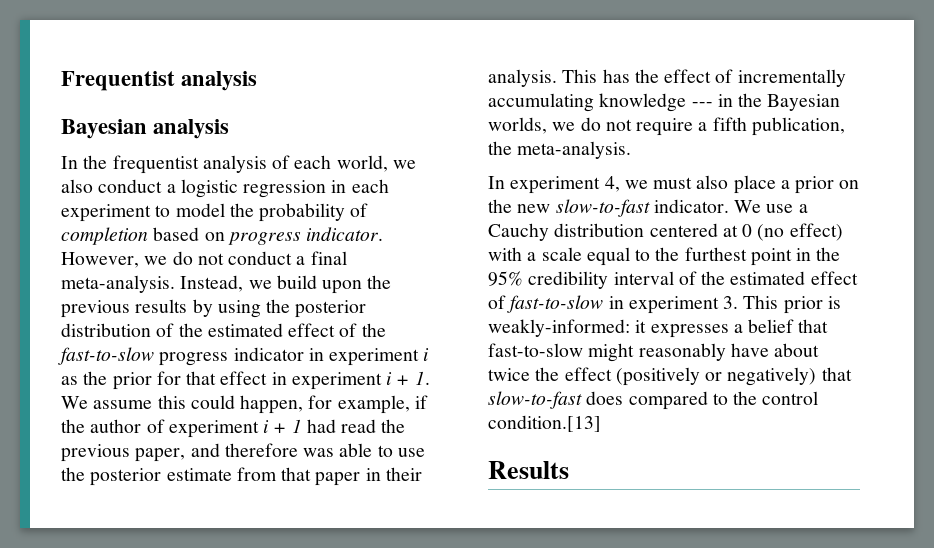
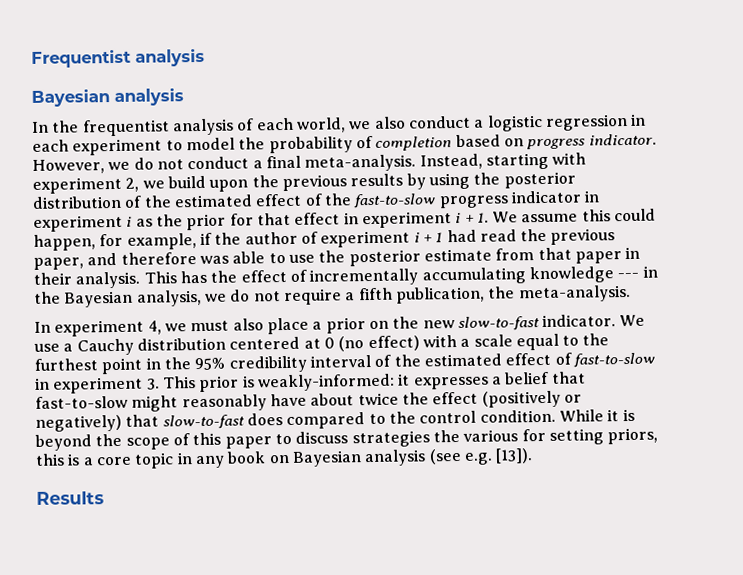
(244, 283) none -> [485,152,587,170] [32,176,140,194] starting with experiment 2,
[488,117,547,134] worlds, -> [136,289,202,307] analysis,
[488,415,601,432] condition.[13] -> [479,408,635,423] [35,427,659,451] [35,448,534,469] condition. While it is beyond the scope of this paper to discuss strategies the various for setting priors, this is a core topic in any book on Bayesian analysis (see e.g. [13]).

